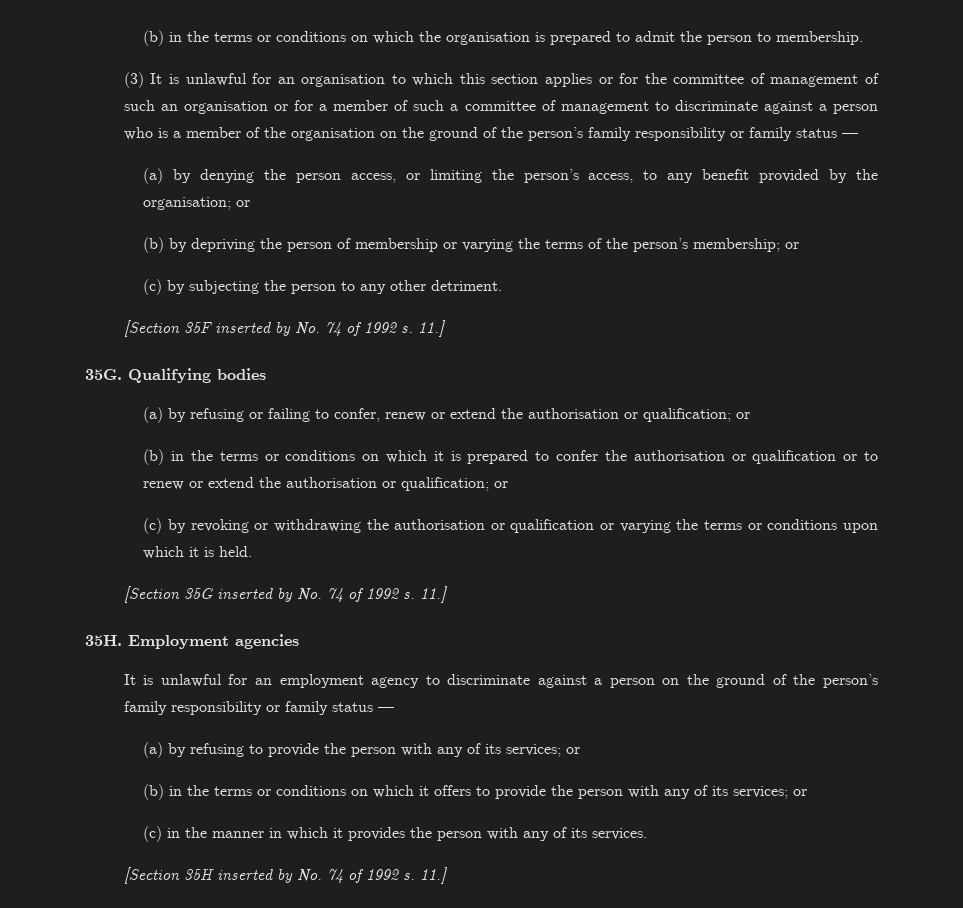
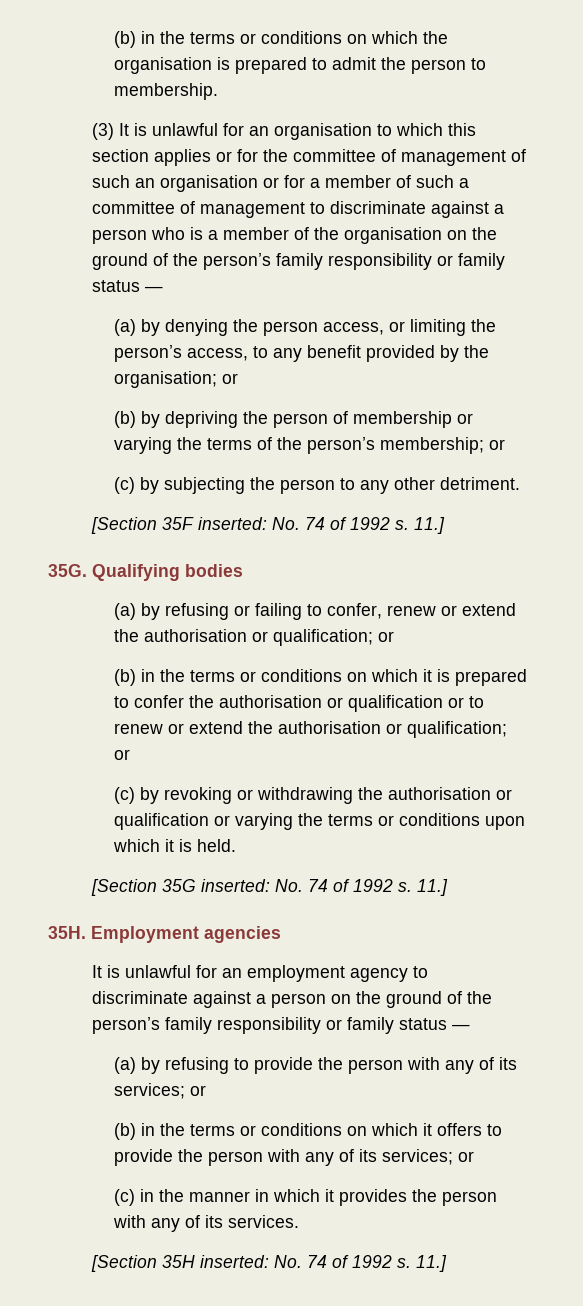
[214,322,291,336] inserted by -> [197,517,267,530] inserted:
[216,588,293,602] inserted by -> [200,879,270,892] inserted:
[216,869,293,883] inserted by -> [199,1255,269,1268] inserted:

